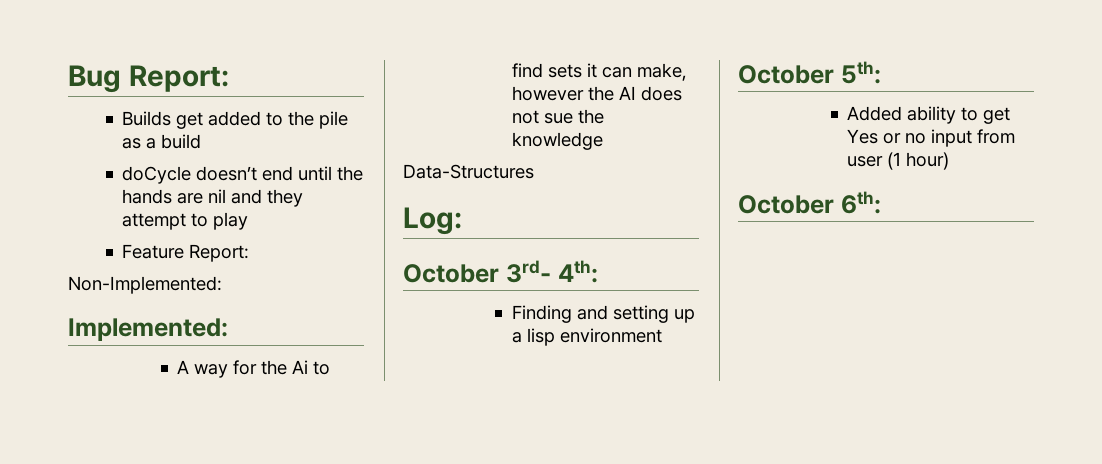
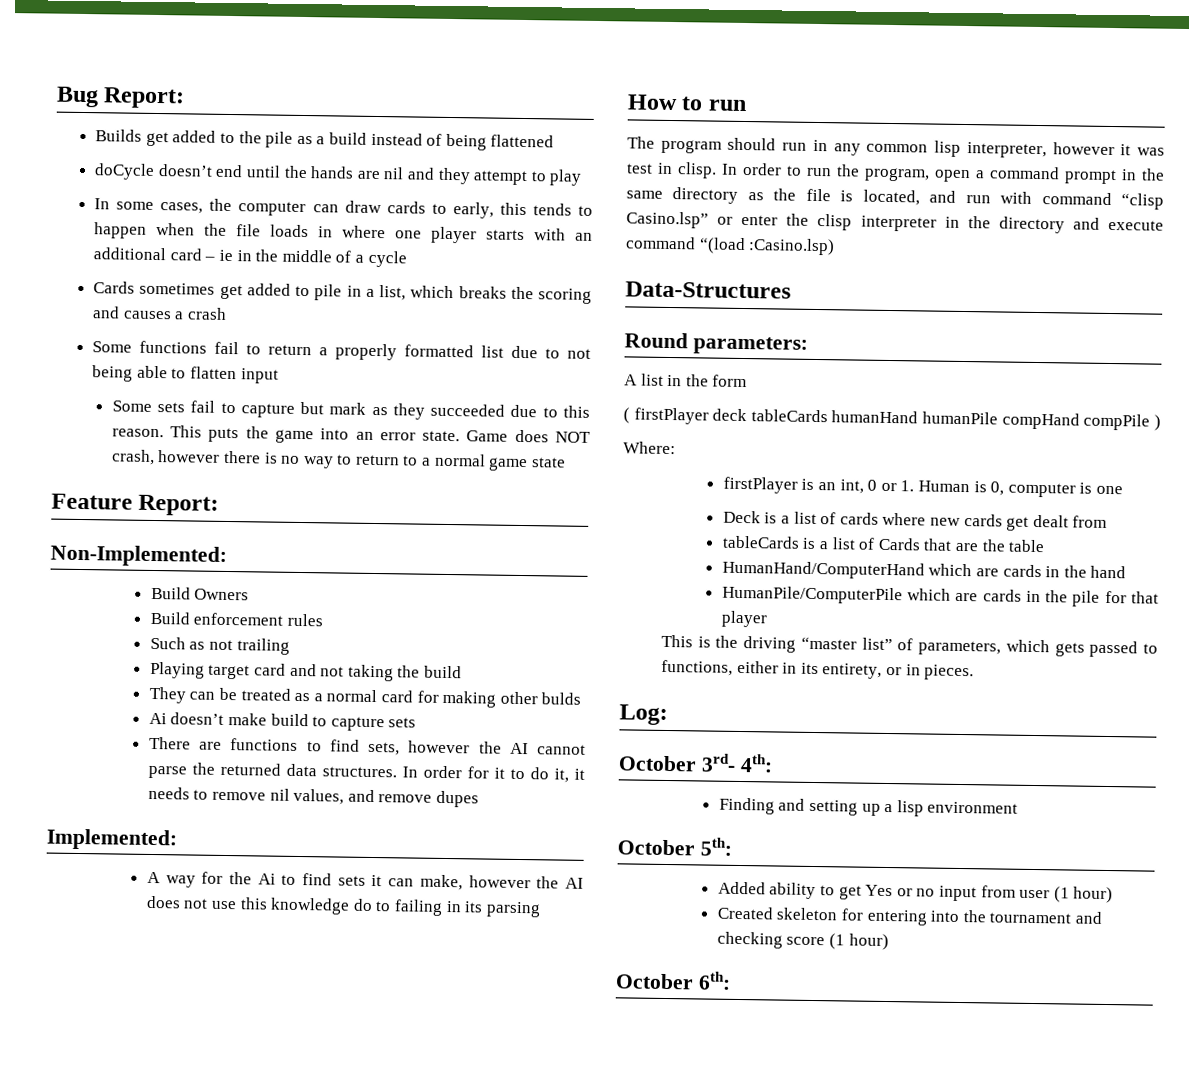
(202, 141) none -> [370,132,555,151] instead of being flattened
[122,244,250,262] [68,276,222,294] Feature Report: // Non-Implemented: -> [94,198,594,219] [94,222,593,244] [93,247,407,268] [93,281,592,304] [92,306,227,320] [92,340,591,361] [92,365,279,384] [111,400,590,420] [111,425,592,444] [110,449,566,472] [51,493,220,516] [50,544,227,567] [150,586,250,601] [149,611,323,627] [149,636,290,655] [149,661,462,682] [148,686,582,708] [148,712,417,732] [148,736,587,756] [147,762,586,783] [147,786,479,808] In some cases, the computer can draw cards to early, this tends to happen when the file loads in where one player starts with an additional card – ie in the middle of a cycle // Cards sometimes get added to pile in a list, which breaks the scoring and causes a crash // Some functions fail to return a properly formatted list due to not being able to flatten input // Some sets fail to capture but mark as they succeeded due to this reason. This puts the game into an error state. Game does NOT crash, however there is no way to return to a normal game state // Feature Report: // Non-Implemented: // Build Owners // Build enforcement rules // Such as not trailing // Playing target card and not taking the build // They can be treated as a normal card for making other bulds // Ai doesn’t make build to capture sets // There are functions to find sets, however the AI cannot parse the returned data structures. In order for it to do it, it needs to remove nil values, and remove dupes
[544,109,605,124] [512,132,604,150] [403,164,534,179] sue the knowledge // Data-Structures -> [210,897,541,918] [627,94,747,112] [627,136,1165,159] [627,162,1165,185] [626,187,1164,210] [626,211,1164,234] [625,236,836,256] [625,281,791,299] [624,332,808,355] [624,373,748,388] [623,407,1161,431] [623,441,676,455] [722,476,1123,498] [722,510,1108,531] [721,535,1046,553] [721,560,1127,580] [721,585,1159,607] [720,610,768,628] [661,634,1158,658] [661,659,975,681] use this knowledge do to failing in its parsing // How to run // The program should run in any common lisp interpreter, however it was test in clisp. In order to run the program, open a command prompt in the same directory as the file is located, and run with command “clisp Casino.lsp” or enter the clisp interpreter in the directory and execute command “(load :Casino.lsp) // Data-Structures // Round parameters: // A list in the form // ( firstPlayer deck tableCards humanHand humanPile compHand compPile ) // Where: // firstPlayer is an int, 0 or 1. Human is 0, computer is one // Deck is a list of cards where new cards get dealt from // tableCards is a list of Cards that are the table // HumanHand/ComputerHand which are cards in the hand // HumanPile/ComputerPile which are cards in the pile for that player // This is the driving “master list” of parameters, which gets passed to functions, either in its entirety, or in pieces.
(950, 161) none -> [716,906,1102,926] [716,931,889,951] // Created skeleton for entering into the tournament and checking score (1 hour)

